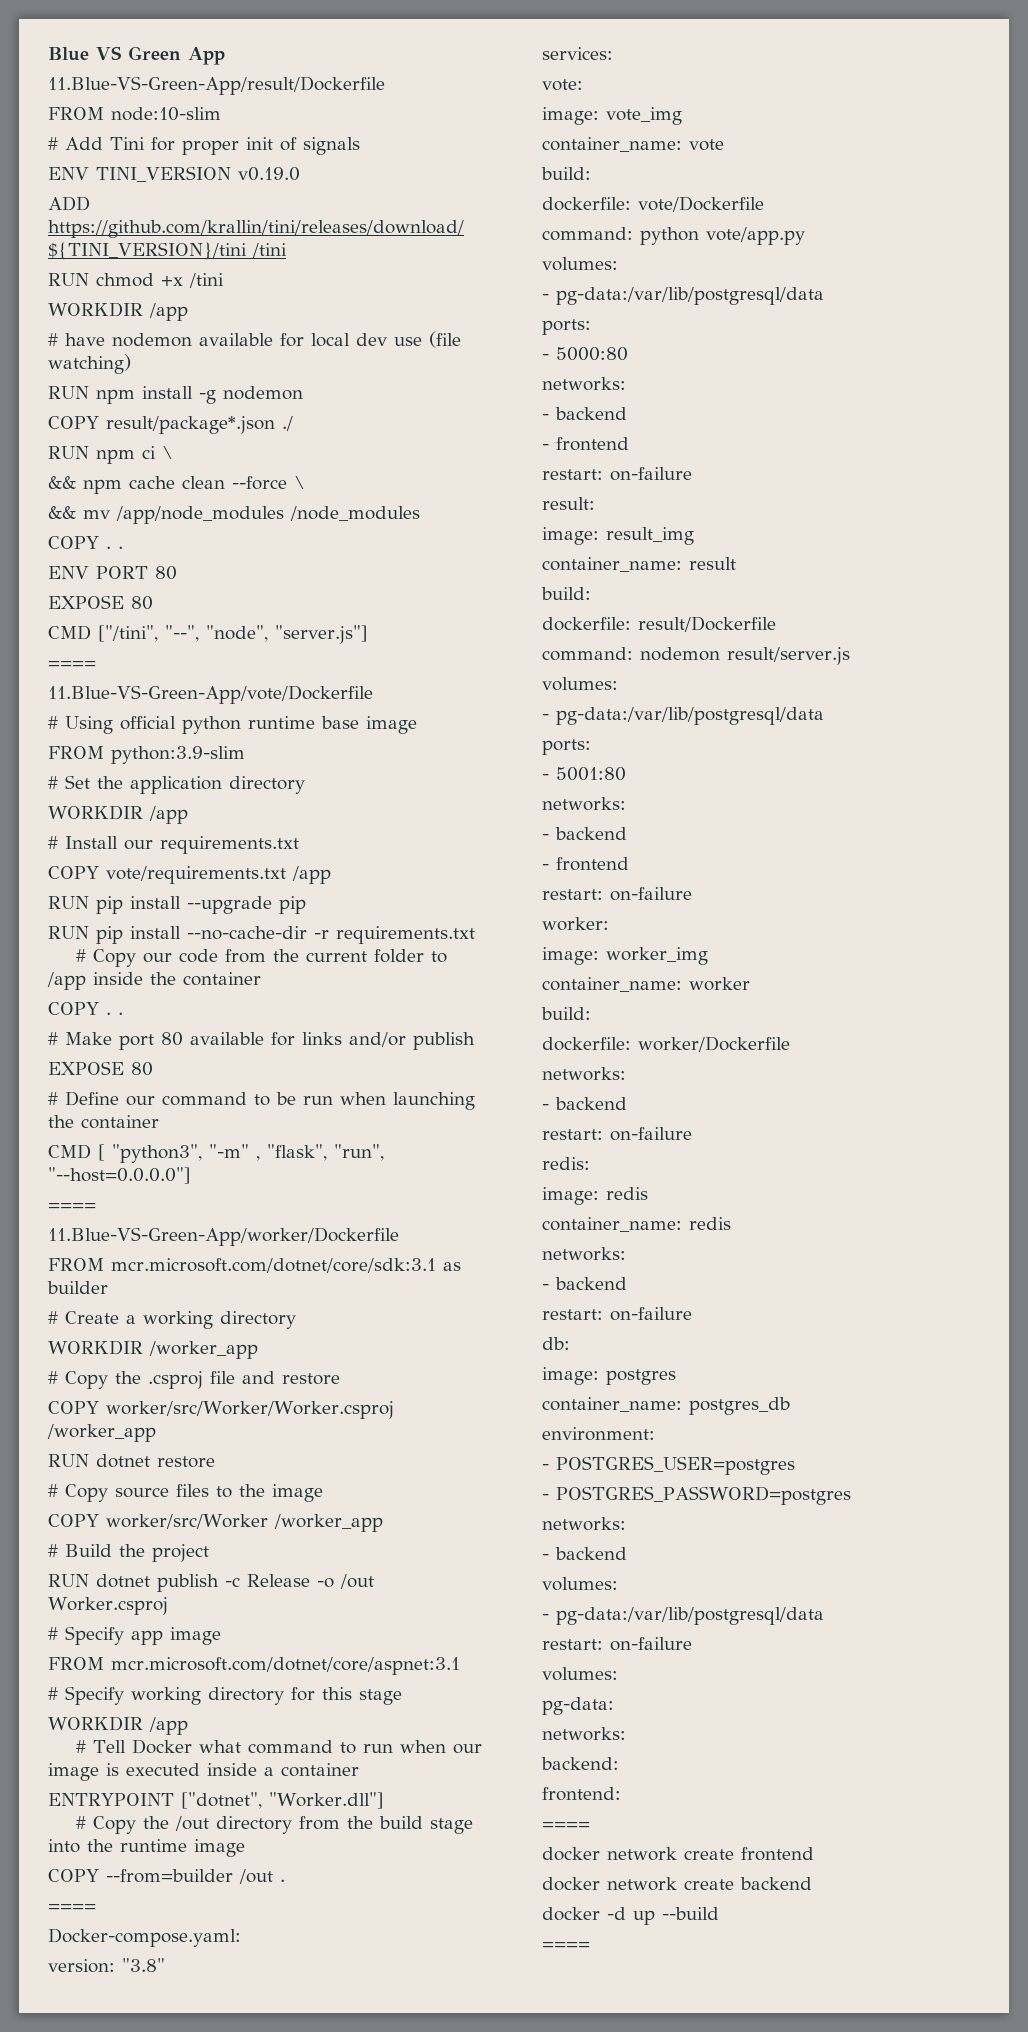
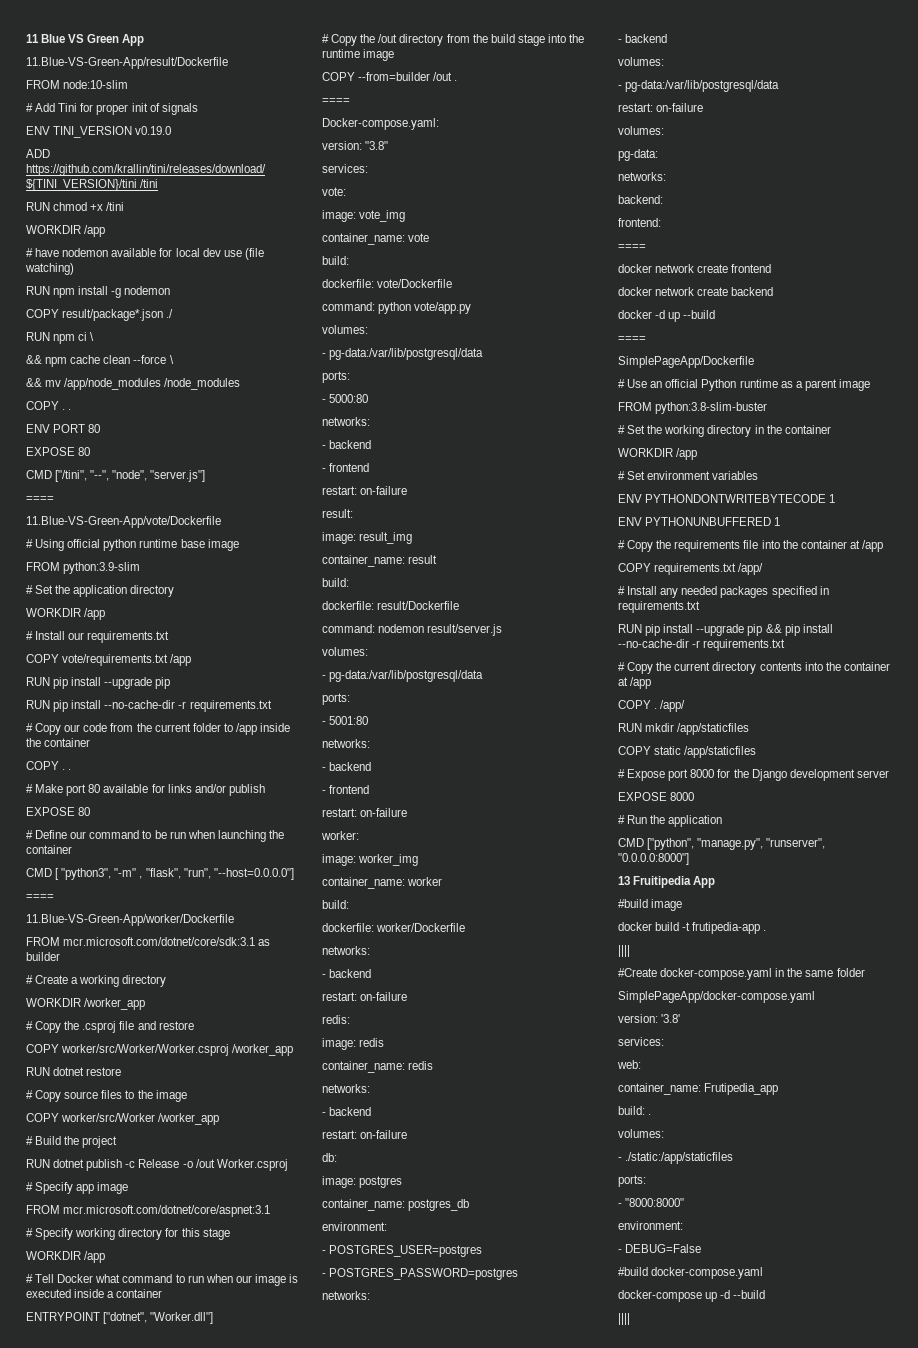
(48, 54) none -> [26,34,39,43] 11
(590, 1946) none -> [618,356,754,368] [618,379,870,391] [618,402,768,414] [618,425,831,437] [618,448,698,460] [618,471,759,480] [618,494,836,503] [618,517,781,526] [618,540,883,552] [618,563,764,575] [618,586,829,598] [618,601,700,613] [618,624,833,636] [618,639,786,651] [618,662,890,674] [618,677,652,689] [618,700,686,712] [618,723,750,735] [618,746,757,758] [618,769,889,781] [618,792,695,801] [618,815,723,827] [618,838,826,850] [618,853,689,865] [618,876,716,888] [618,899,683,911] [618,922,767,934] [618,945,630,957] [618,968,865,980] [618,991,815,1003] [618,1014,681,1023] [618,1037,664,1046] [617,1060,641,1069] [618,1083,779,1095] [618,1106,652,1115] [618,1129,664,1138] [618,1152,734,1164] [618,1175,646,1187] [618,1198,685,1207] [618,1221,683,1230] [618,1244,702,1253] [618,1267,764,1279] [618,1290,766,1302] [618,1313,630,1325] // SimplePageApp/Dockerfile // # Use an official Python runtime as a parent image // FROM python:3.8-slim-buster // # Set the working directory in the container // WORKDIR /app // # Set environment variables // ENV PYTHONDONTWRITEBYTECODE 1 // ENV PYTHONUNBUFFERED 1 // # Copy the requirements file into the container at /app // COPY requirements.txt /app/ // # Install any needed packages specified in requirements.txt // RUN pip install --upgrade pip && pip install --no-cache-dir -r requirements.txt // # Copy the current directory contents into the container at /app // COPY . /app/ // RUN mkdir /app/staticfiles // COPY static /app/staticfiles // # Expose port 8000 for the Django development server // EXPOSE 8000 // # Run the application // CMD ["python", "manage.py", "runserver", "0.0.0.0:8000"] // 13 Fruitipedia App // #build image // docker build -t frutipedia-app . // |||| // #Create docker-compose.yaml in the same folder // SimplePageApp/docker-compose.yaml // version: '3.8' // services: // web: // container_name: Frutipedia_app // build: . // volumes: // - ./static:/app/staticfiles // ports: // - "8000:8000" // environment: // - DEBUG=False // #build docker-compose.yaml // docker-compose up -d --build // ||||

